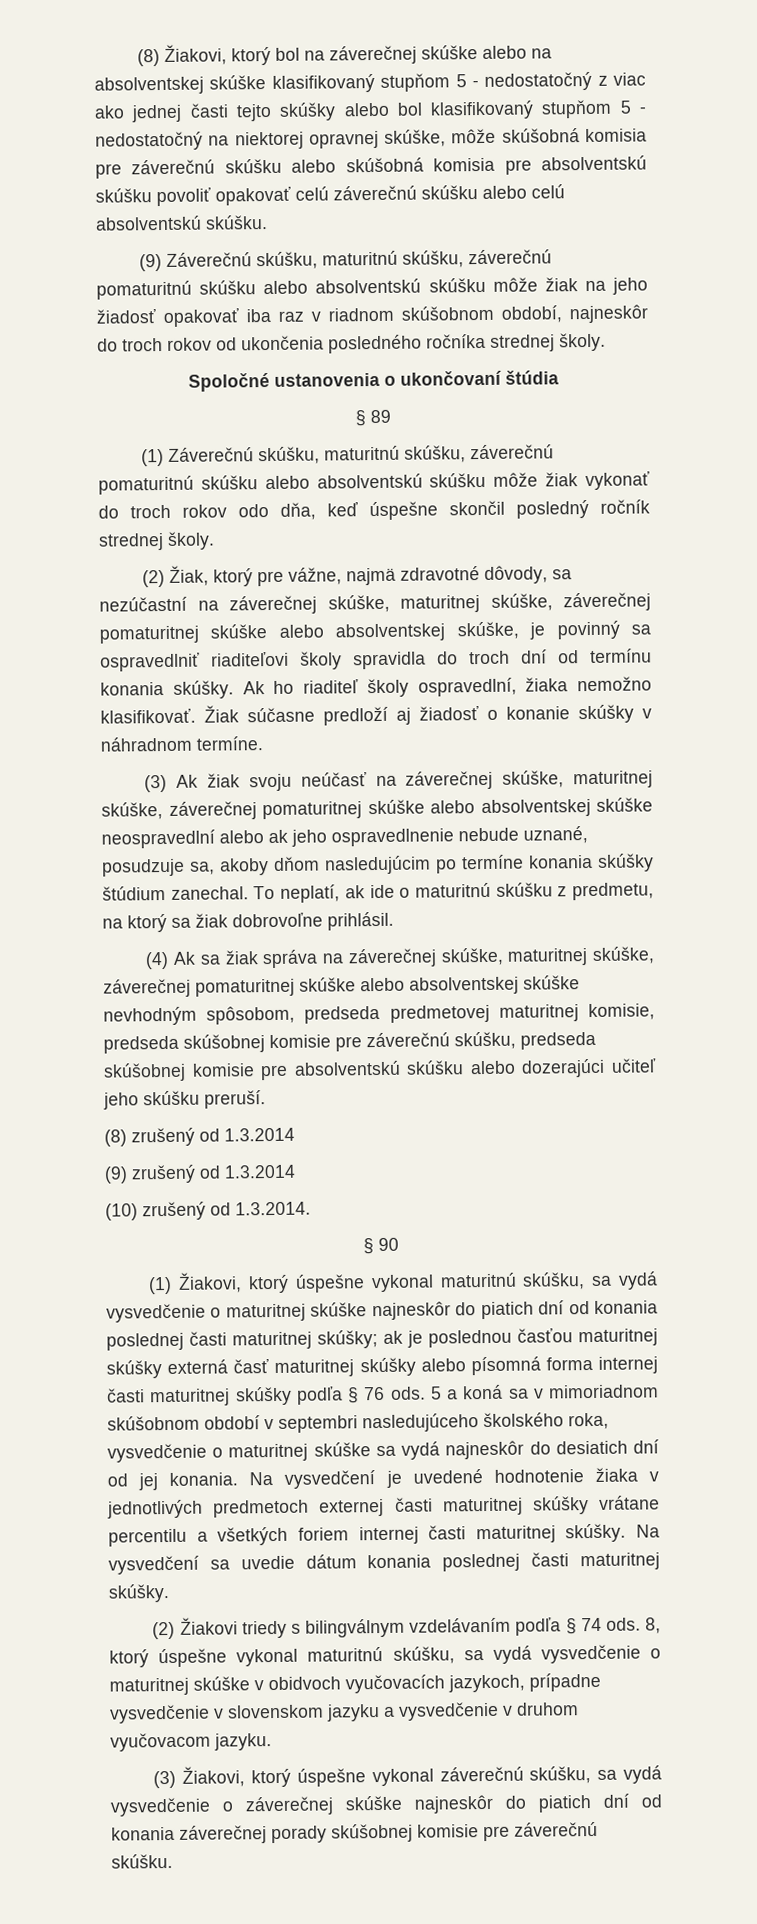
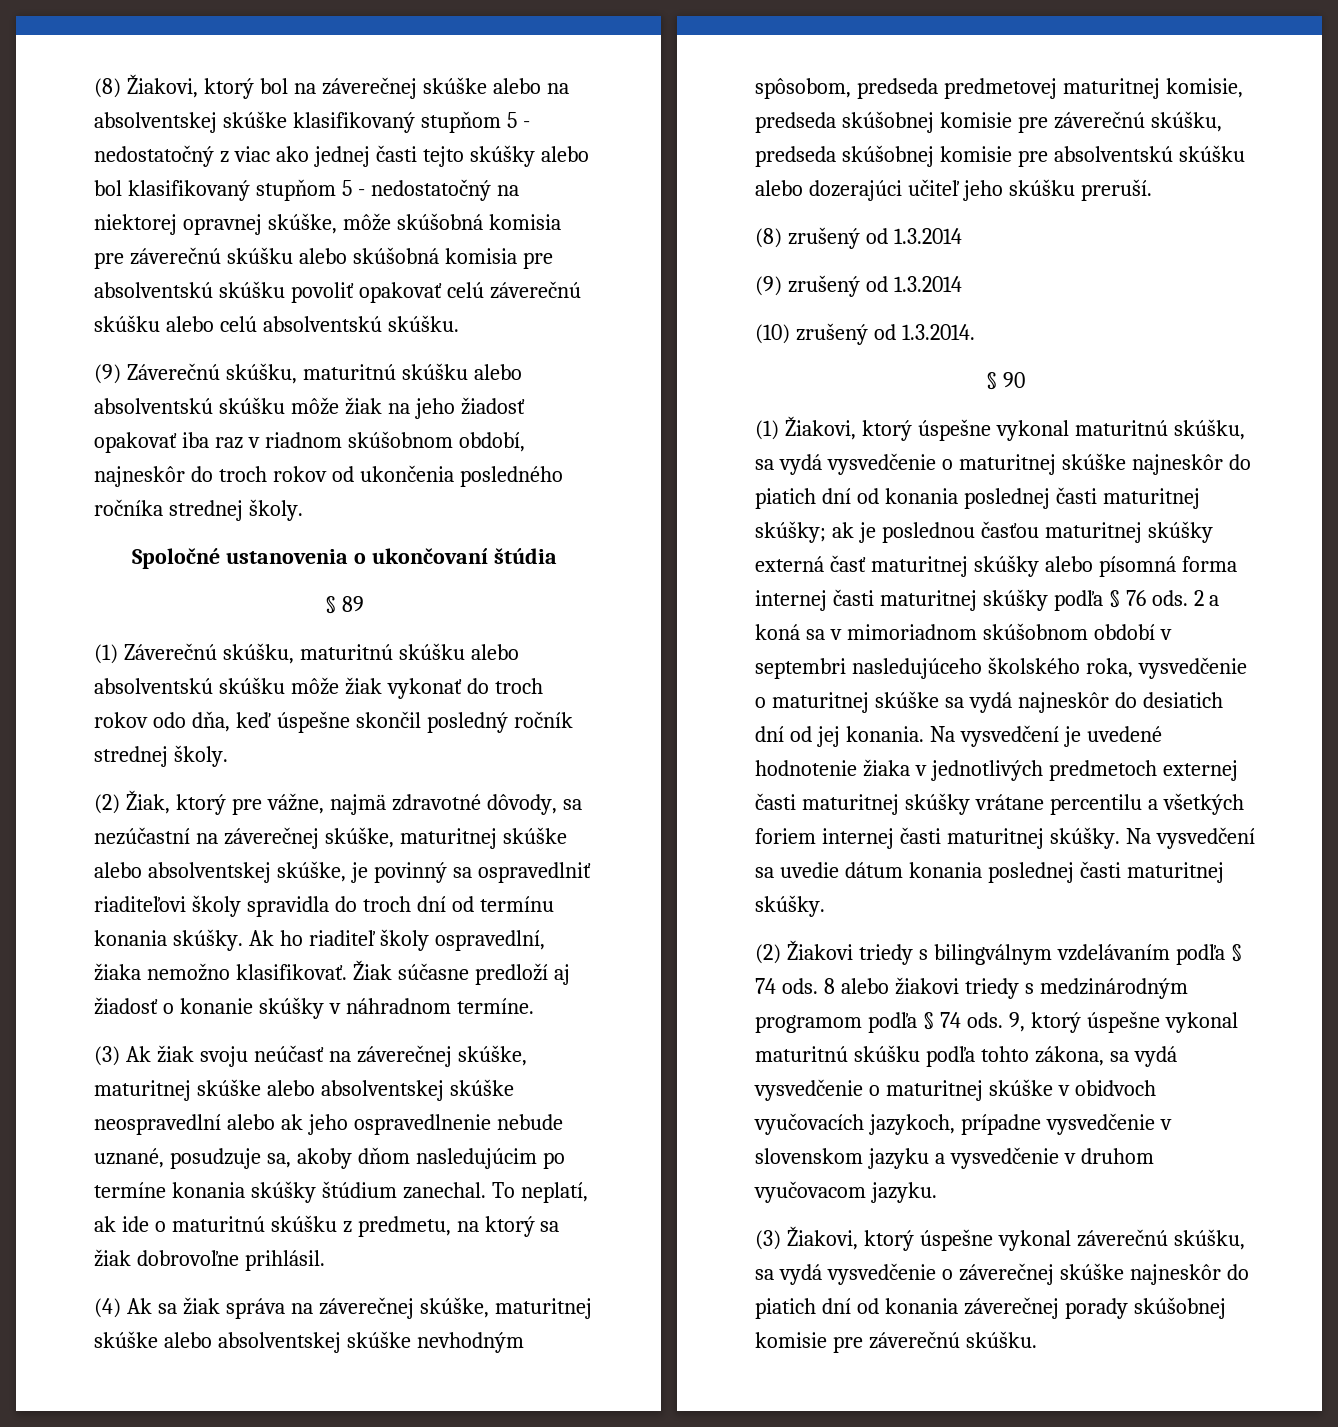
[402,249,553,268] [96,280,192,300] skúšku, záverečnú pomaturitnú -> (396, 372) none
[404,444,555,463] [98,475,194,495] skúšku, záverečnú pomaturitnú -> (393, 652) none
[490,592,651,612] [99,625,199,644] skúške, záverečnej pomaturitnej -> (497, 838) none
[101,801,362,820] skúške, záverečnej pomaturitnej -> (191, 1090) none
[591,946,655,964] [103,978,295,998] skúške, záverečnej pomaturitnej -> (592, 1308) none
[430,1386,442,1400] 5 -> [1193,590,1204,606] 2
[645,1617,661,1634] [109,1646,455,1668] 8, ktorý úspešne vykonal maturitnú skúšku, -> [823,977,1188,999] [755,1011,1238,1033] [755,1045,1104,1067] 8 alebo žiakovi triedy s medzinárodným programom podľa § 74 ods. 9, ktorý úspešne vykonal maturitnú skúšku podľa tohto zákona,

